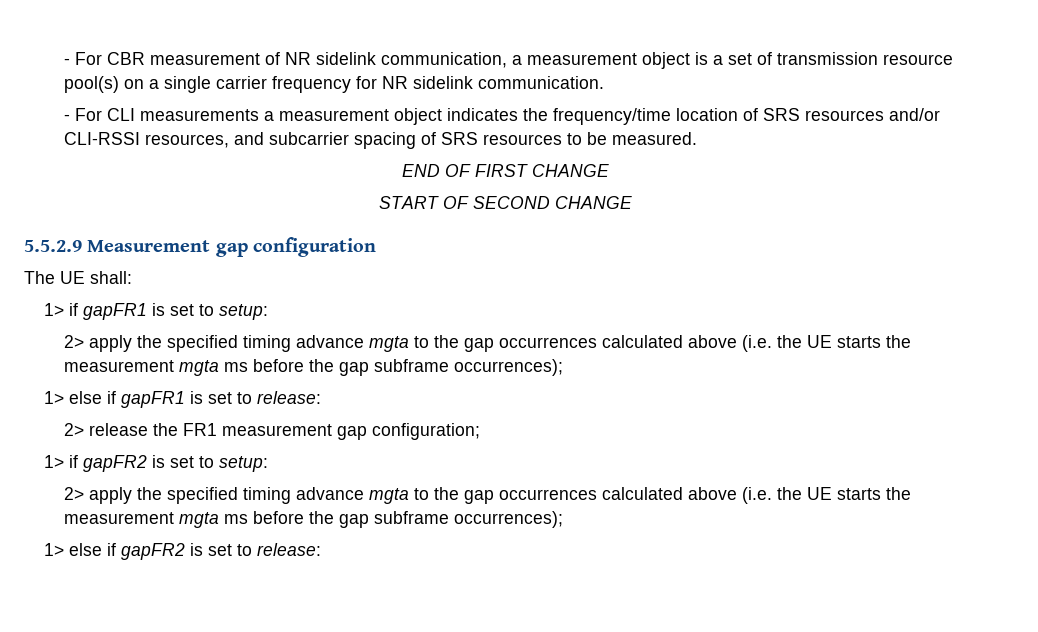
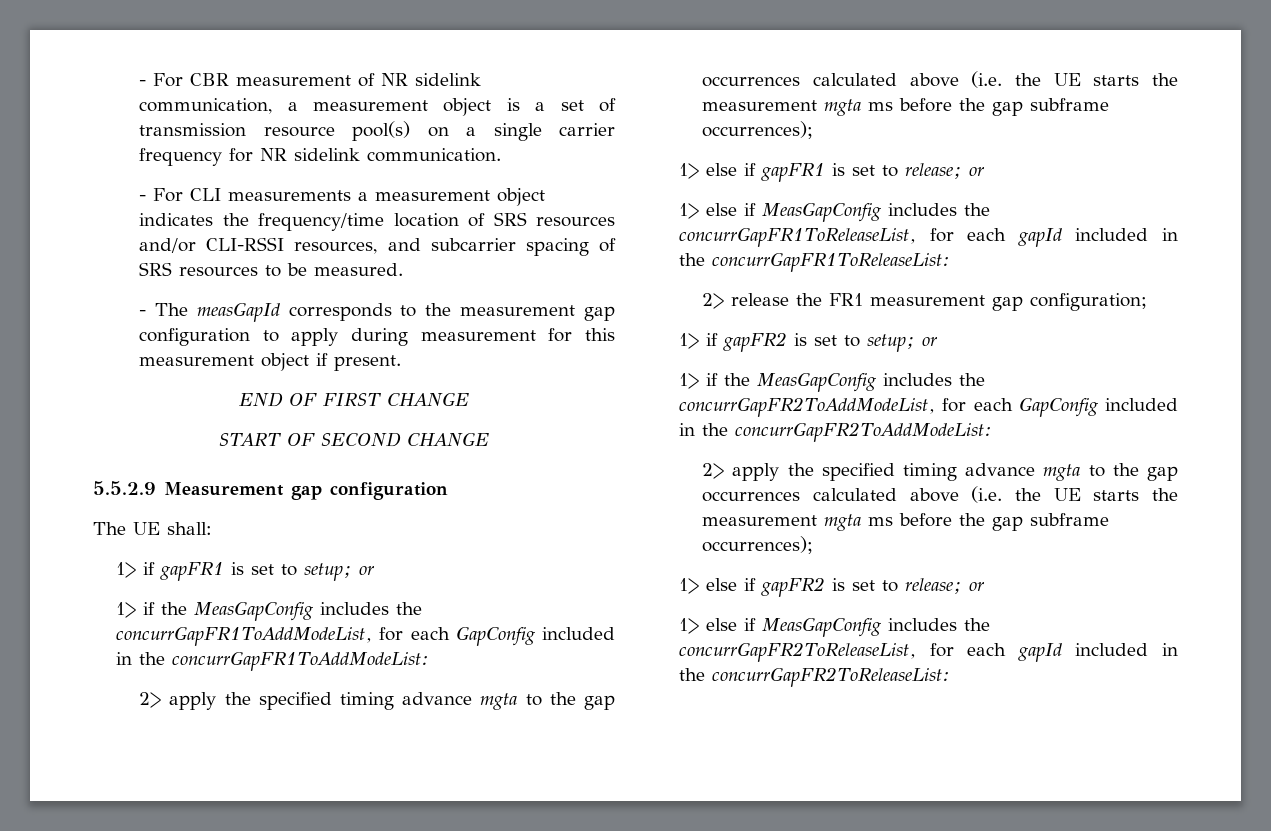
(697, 138) none -> [139,302,615,322] [139,328,615,346] [139,353,402,371] // - The measGapId corresponds to the measurement gap configuration to apply during measurement for this measurement object if present.
[218,304,268,320] setup: -> [304,563,376,581] [116,601,423,621] [116,626,615,646] [116,651,430,671] setup; or // 1> if the MeasGapConfig includes the concurrGapFR1ToAddModeList, for each GapConfig included in the concurrGapFR1ToAddModeList:
[256,391,321,404] release: -> [905,163,986,179] [679,202,991,222] [679,227,1178,247] [679,252,951,272] release; or // 1> else if MeasGapConfig includes the concurrGapFR1ToReleaseList, for each gapId included in the concurrGapFR1ToReleaseList:
[218,456,268,472] setup: -> [867,334,939,352] [679,372,986,392] [679,397,1178,417] [679,422,993,442] setup; or // 1> if the MeasGapConfig includes the concurrGapFR2ToAddModeList, for each GapConfig included in the concurrGapFR2ToAddModeList:
[256,543,321,556] release: -> [905,578,986,594] [679,617,991,637] [679,642,1178,662] [679,667,951,687] release; or // 1> else if MeasGapConfig includes the concurrGapFR2ToReleaseList, for each gapId included in the concurrGapFR2ToReleaseList:

